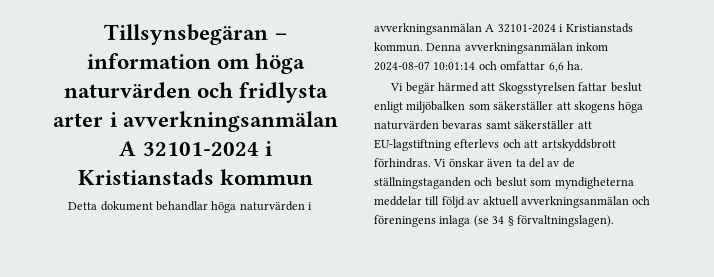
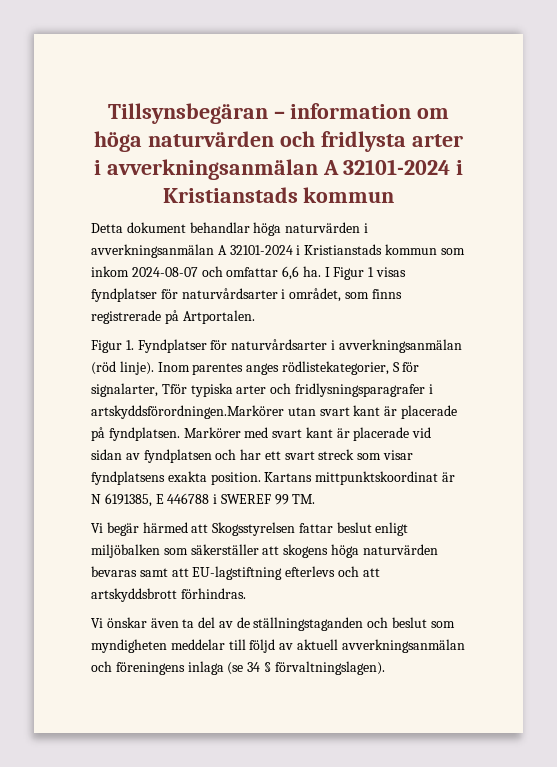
[374,42,573,54] kommun. Denna avverkningsanmälan -> [384,244,465,255] kommun som
[433,62,476,70] 10:01:14 -> (198, 272) none
(583, 65) none -> [324,267,407,280] [91,288,402,302] [91,310,255,324] [91,339,462,353] [91,361,420,375] [91,383,433,397] [91,405,457,419] [91,427,432,441] [91,449,414,463] [91,471,455,485] [91,493,316,507] I Figur 1 visas fyndplatser för naturvårdsarter i området, som finns registrerade på Artportalen. // Figur 1. Fyndplatser för naturvårdsarter i avverkningsanmälan (röd linje). Inom parentes anges rödlistekategorier, S för signalarter, Tför typiska arter och fridlysningsparagrafer i artskyddsförordningen.Markörer utan svart kant är placerade på fyndplatsen. Markörer med svart kant är placerade vid sidan av fyndplatsen och har ett svart streck som visar fyndplatsens exakta position. Kartans mittpunktskoordinat är N 6191385, E 446788 i SWEREF 99 TM.
[514,120,575,129] säkerställer -> (168, 572) none
(431, 163) none -> (246, 593) //
[554,177,634,189] myndigheterna -> [91,639,167,653] myndigheten

